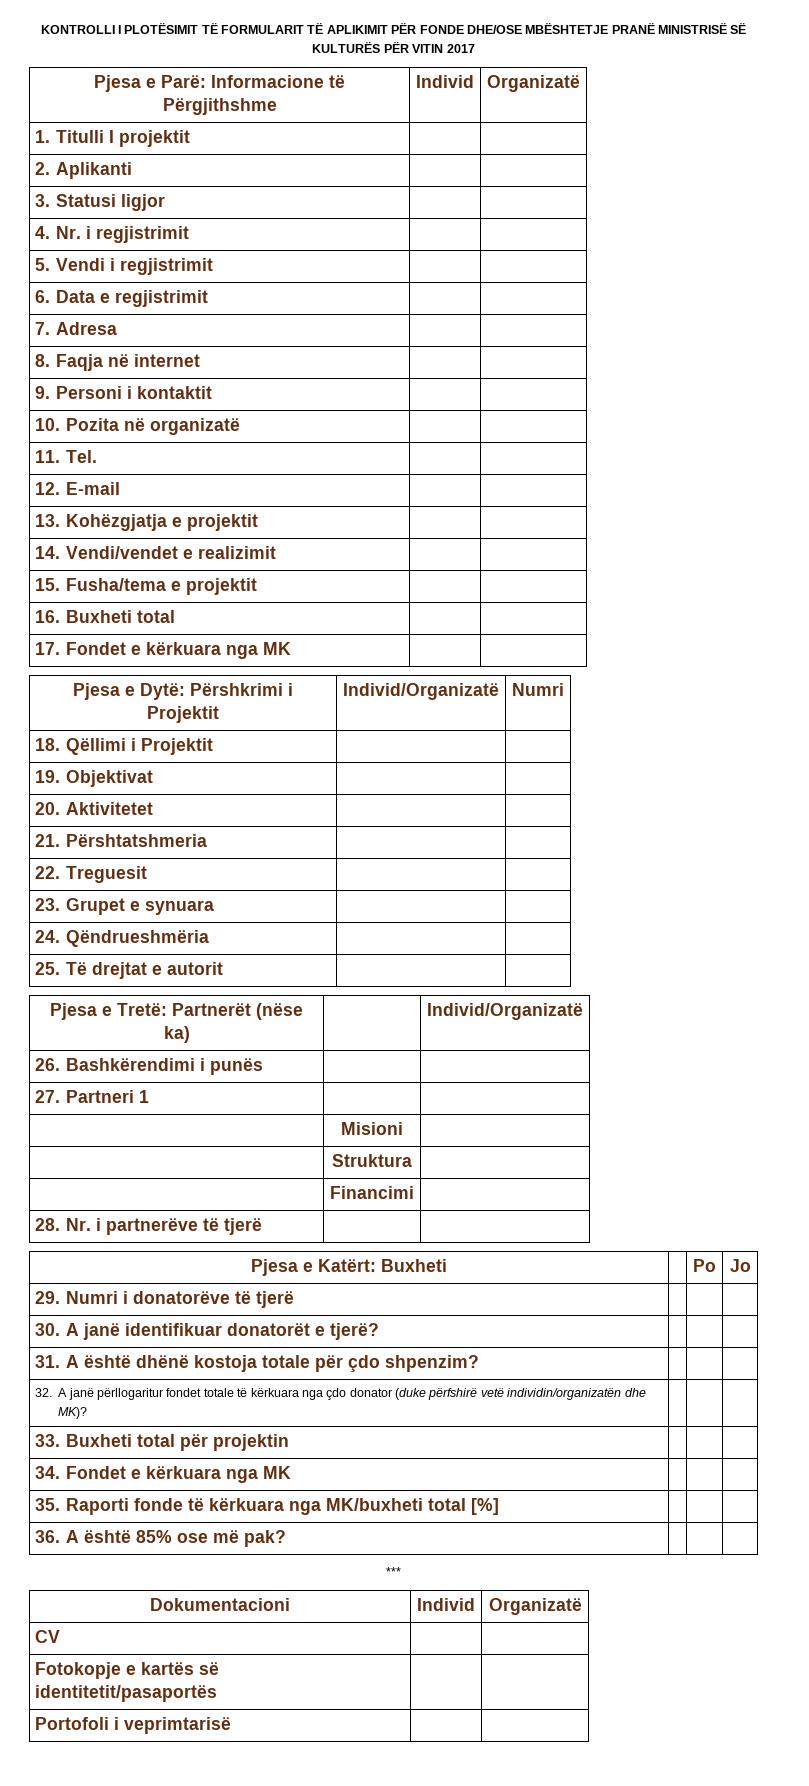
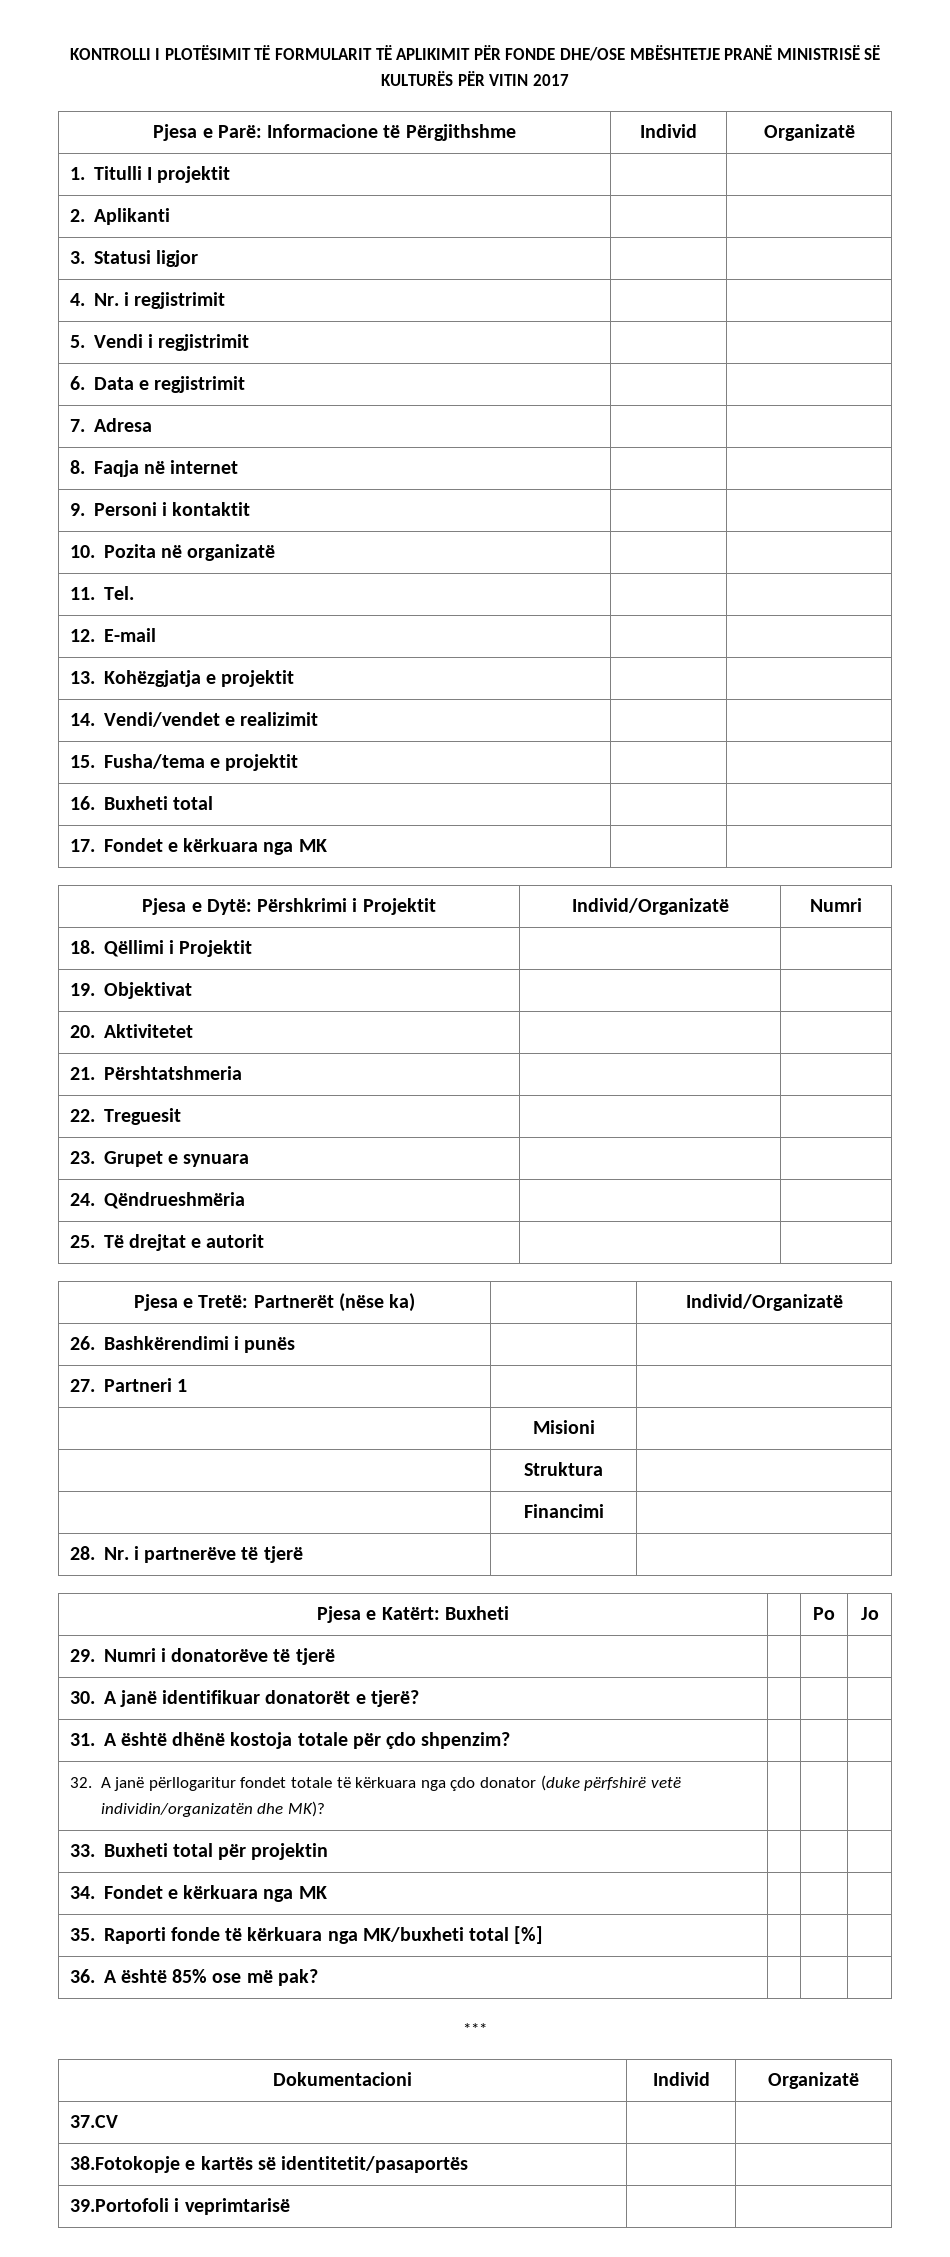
[35,1630,61,1643] [35,1662,122,1679] CV | | // Fotokopje -> [70,2115,119,2128] [70,2156,181,2173] 37.CV | | // 38.Fotokopje
[35,1717,110,1730] Portofoli -> [70,2198,170,2212] 39.Portofoli

